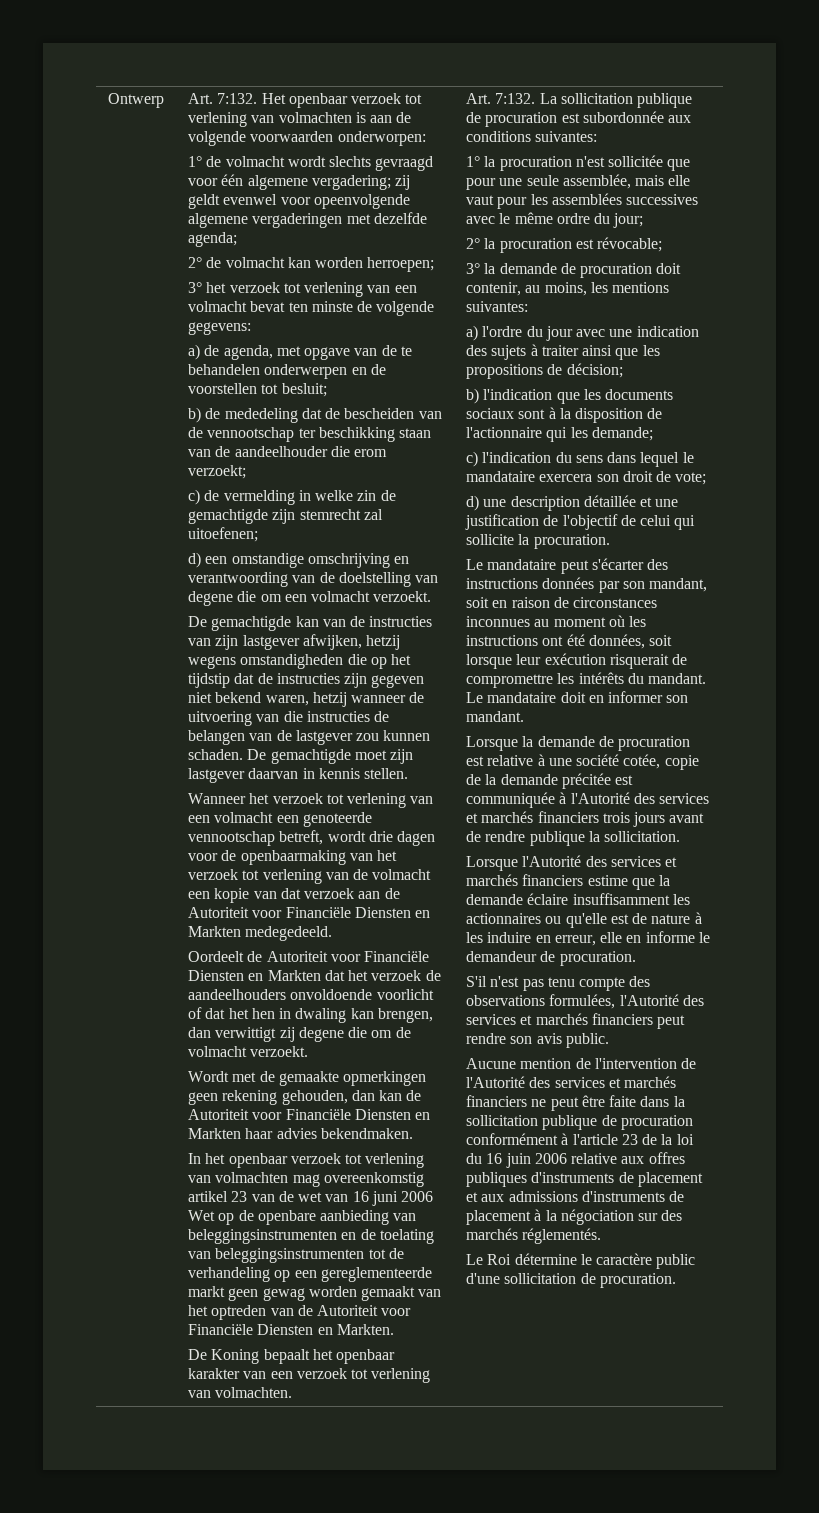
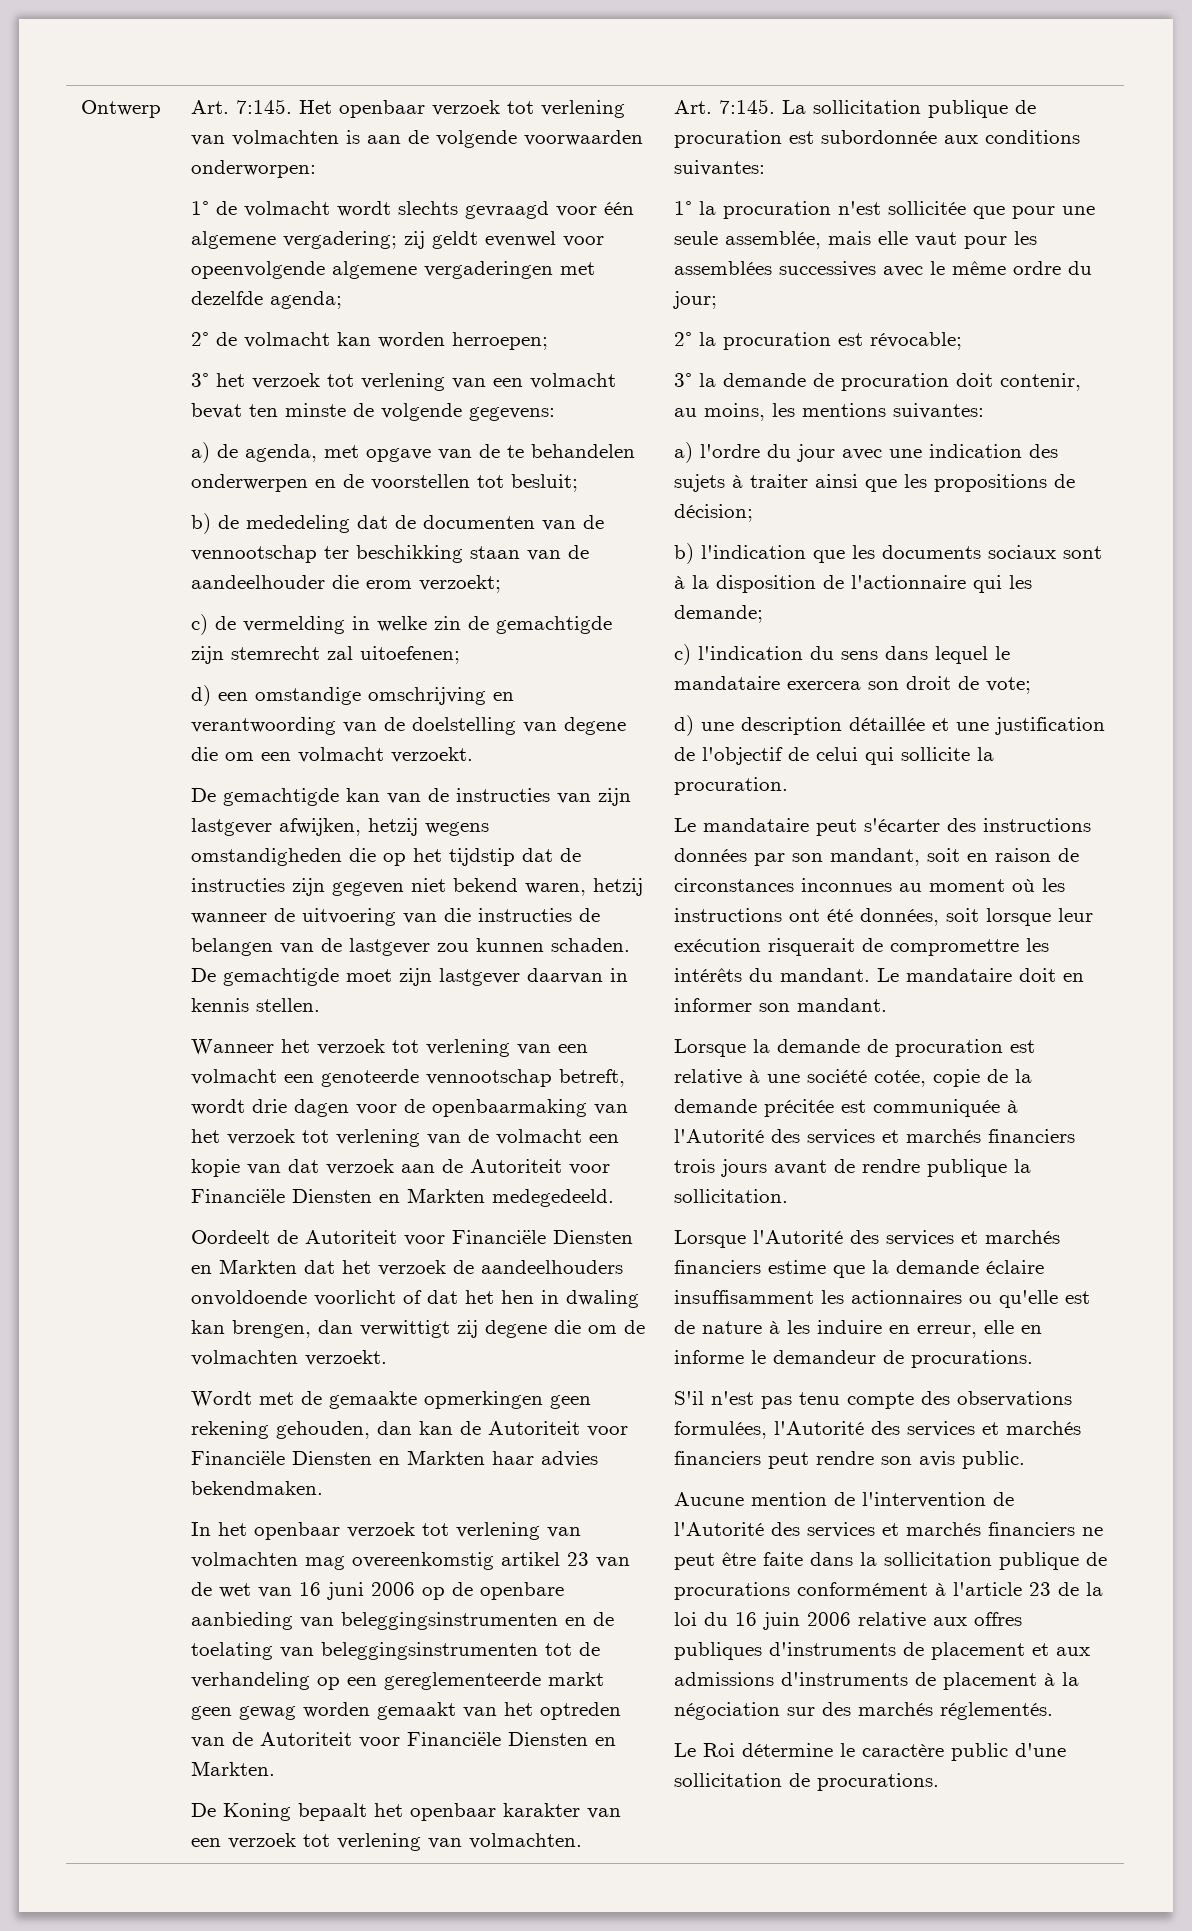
[217,93,258,104] 7:132. -> [235,99,292,114] 7:145.
[344,408,415,419] bescheiden -> [422,515,535,529] documenten
[187,1046,247,1057] volmacht -> [190,1350,298,1366] volmachten
[187,1210,215,1221] Wet -> (415, 1589) none
[495,93,536,104] 7:132. -> [718,99,775,114] 7:145.
[559,951,636,966] procuration. -> [910,1350,1033,1368] procurations.
[620,1115,693,1130] procuration -> [673,1582,790,1600] procurations
[599,1273,676,1288] procuration. -> [816,1773,939,1791] procurations.

